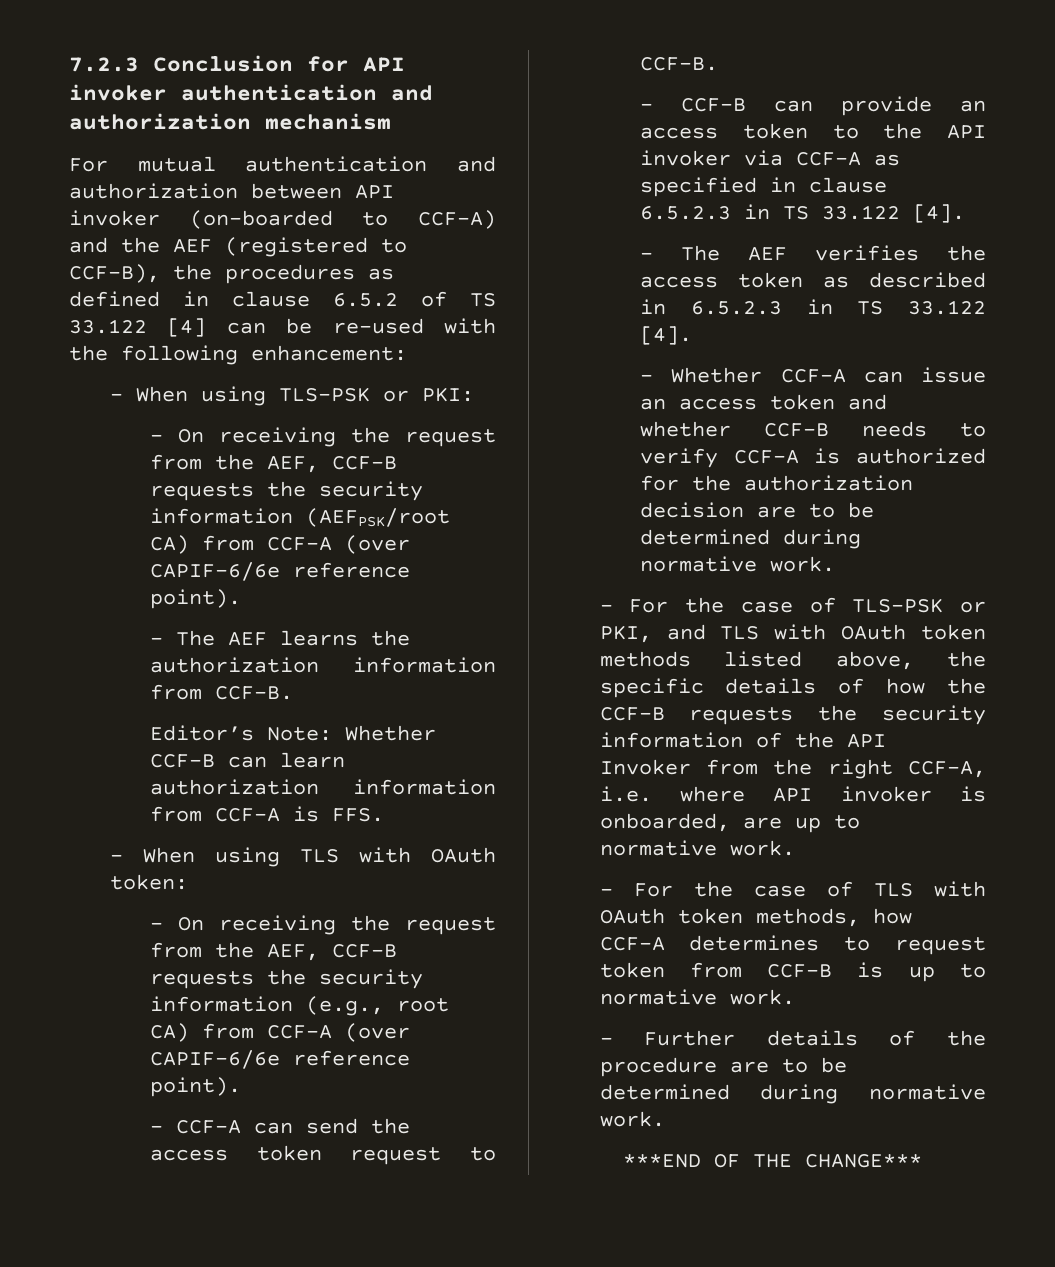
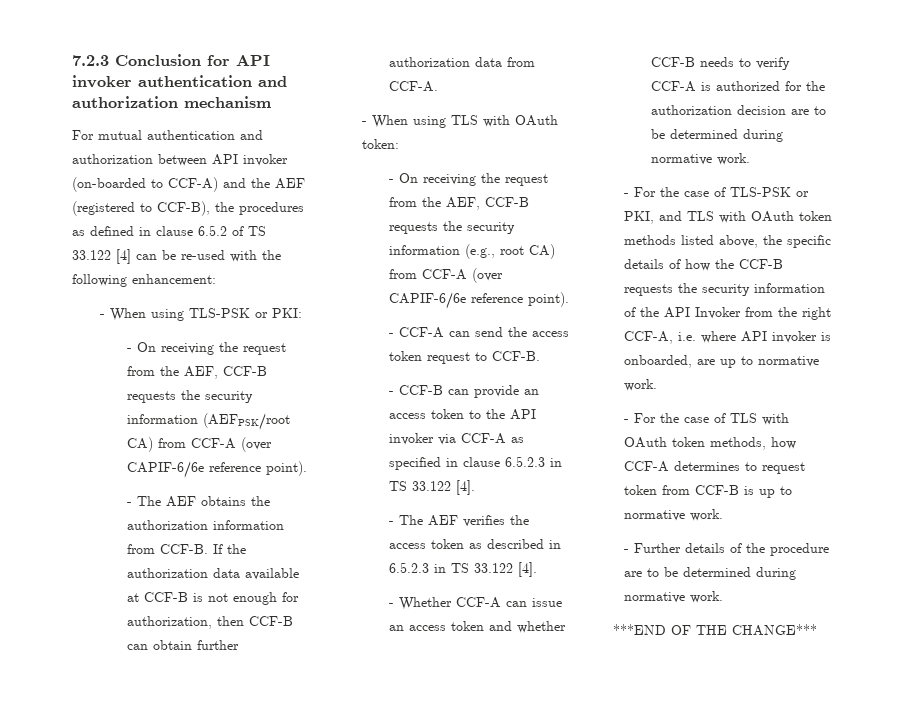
[280,630,359,646] learns -> [201,496,247,506] obtains
[150,725,437,741] [150,752,346,768] [150,779,496,795] [150,806,385,822] // Editor’s Note: Whether CCF-B can learn authorization information from CCF-A is FFS. -> [213,544,247,554] [127,568,300,580] [127,592,300,605] [127,616,294,629] [127,640,240,650] [389,57,536,67] [389,81,439,92] If the authorization data available at CCF-B is not enough for authorization, then CCF-B can obtain further authorization data from CCF-A.

